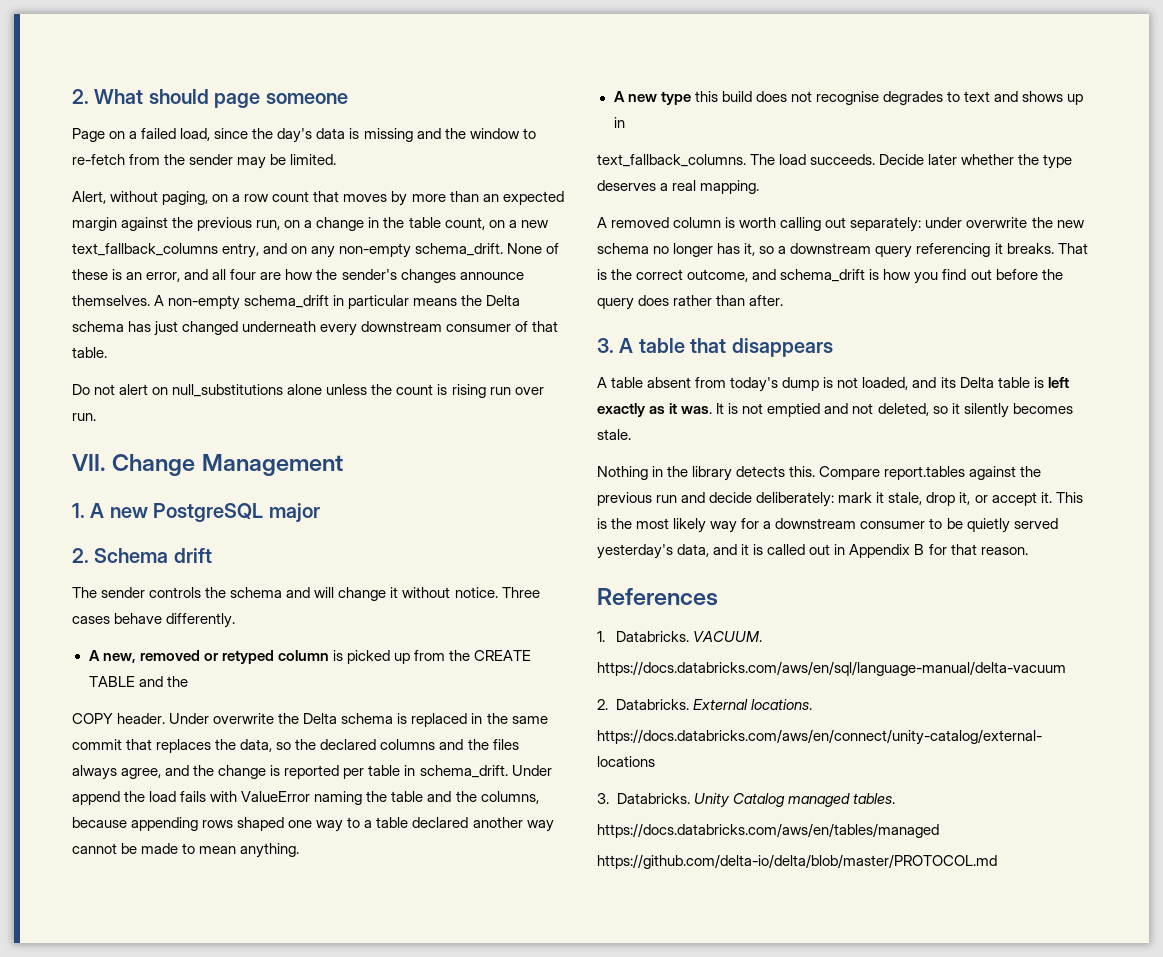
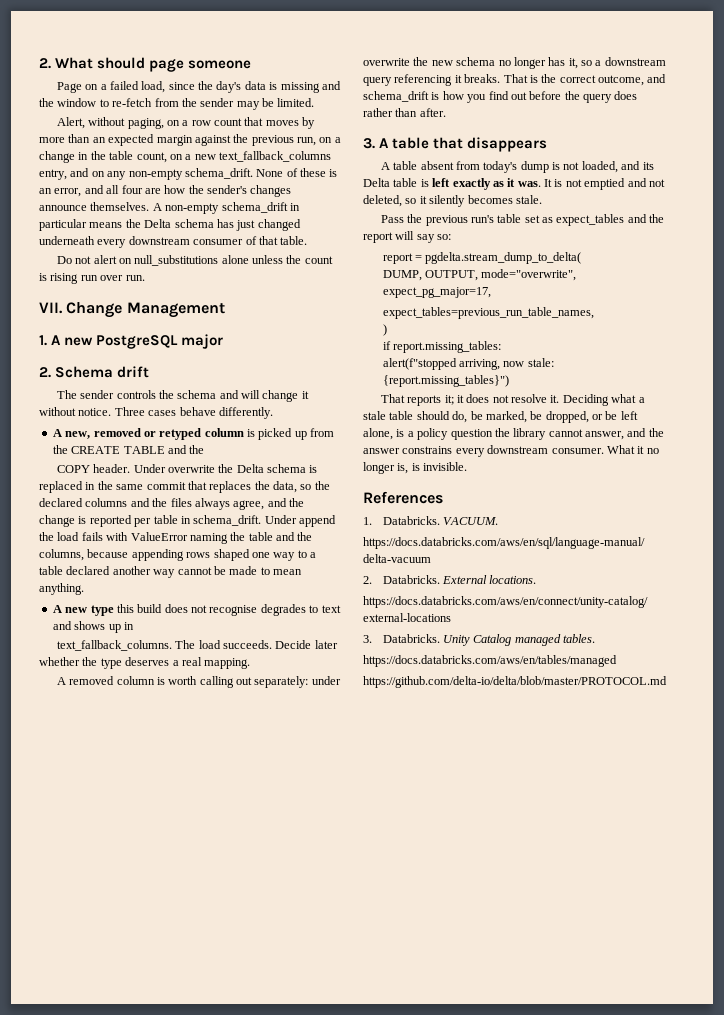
[597,466,1042,481] [597,492,1083,507] [597,518,1058,533] [597,544,1028,559] Nothing in the library detects this. Compare report.tables against the previous run and decide deliberately: mark it stale, drop it, or accept it. This is the most likely way for a downstream consumer to be quietly served yesterday's data, and it is called out in Appendix B for that reason. -> [380,214,665,226] [363,231,452,243] [382,252,582,264] [382,269,577,281] [382,287,491,298] [382,307,594,319] [382,324,387,336] [382,341,502,353] [382,358,554,370] [382,375,509,387] [380,394,645,406] [363,411,638,423] [363,428,664,440] [363,445,659,457] [363,462,468,474] Pass the previous run's table set as expect_tables and the report will say so: // report = pgdelta.stream_dump_to_delta( // DUMP, OUTPUT, mode="overwrite", expect_pg_major=17, // expect_tables=previous_run_table_names, // ) // if report.missing_tables: // alert(f"stopped arriving, now stale: {report.missing_tables}") // That reports it; it does not resolve it. Deciding what a stale table should do, be marked, be dropped, or be left alone, is a policy question the library cannot answer, and the answer constrains every downstream consumer. What it no longer is, is invisible.

